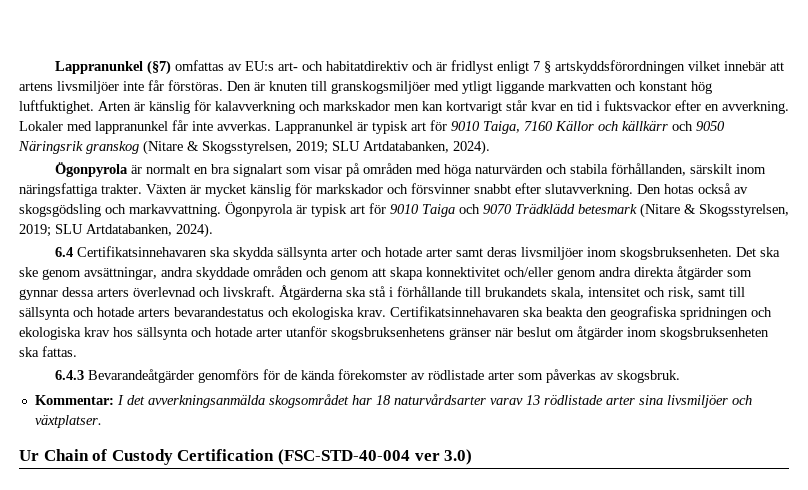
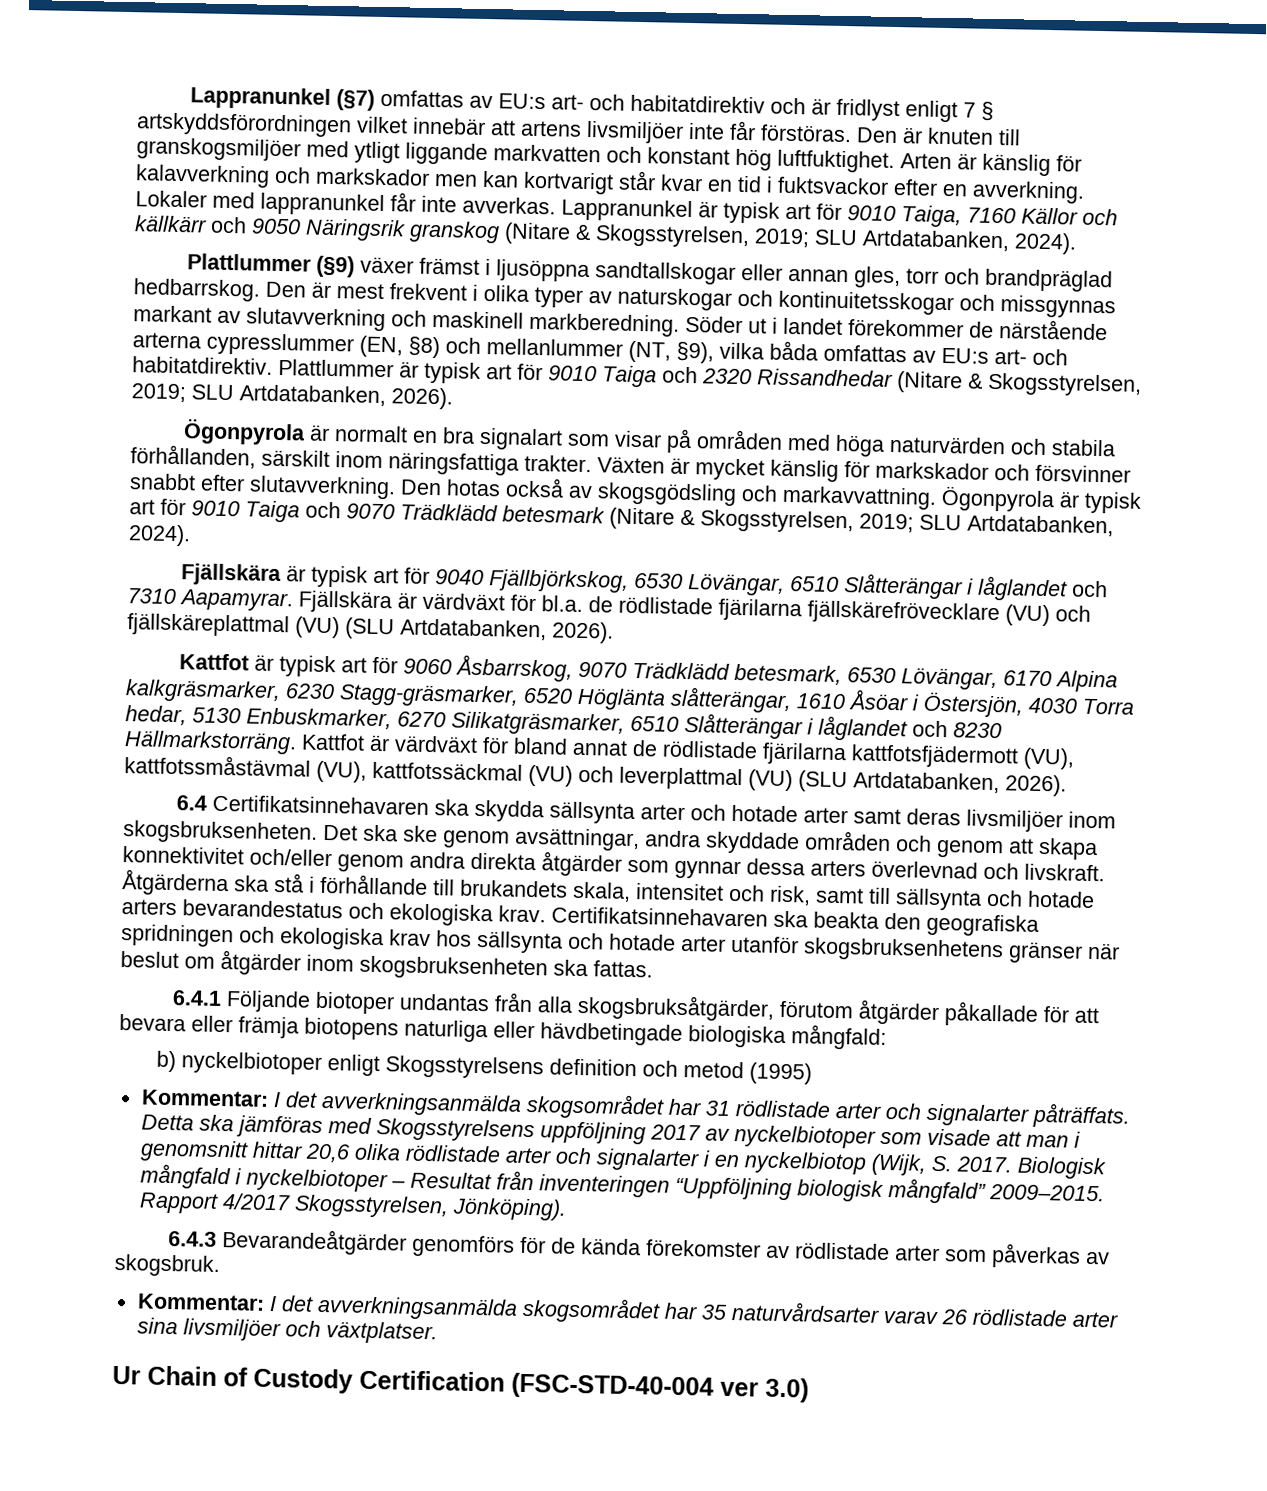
(490, 147) none -> [186,253,1113,293] [133,278,1116,319] [133,305,1108,341] [132,332,1068,366] [132,356,1142,397] [131,383,453,410] // Plattlummer (§9) växer främst i ljusöppna sandtallskogar eller annan gles, torr och brandpräglad hedbarrskog. Den är mest frekvent i olika typer av naturskogar och kontinuitetsskogar och missgynnas markant av slutavverkning och maskinell markberedning. Söder ut i landet förekommer de närstående arterna cypresslummer (EN, §8) och mellanlummer (NT, §9), vilka båda omfattas av EU:s art- och habitatdirektiv. Plattlummer är typisk art för 9010 Taiga och 2320 Rissandhedar (Nitare & Skogsstyrelsen, 2019; SLU Artdatabanken, 2026).
(213, 230) none -> [180,563,1108,602] [127,588,1091,627] [127,613,614,644] [178,653,1118,693] [125,679,1134,718] [125,705,1002,742] [124,730,1075,770] [124,754,1067,797] // Fjällskära är typisk art för 9040 Fjällbjörkskog, 6530 Lövängar, 6510 Slåtterängar i låglandet och 7310 Aapamyrar. Fjällskära är värdväxt för bl.a. de rödlistade fjärilarna fjällskärefrövecklare (VU) och fjällskäreplattmal (VU) (SLU Artdatabanken, 2026). // Kattfot är typisk art för 9060 Åsbarrskog, 9070 Trädklädd betesmark, 6530 Lövängar, 6170 Alpina kalkgräsmarker, 6230 Stagg-gräsmarker, 6520 Höglänta slåtterängar, 1610 Åsöar i Östersjön, 4030 Torra hedar, 5130 Enbuskmarker, 6270 Silikatgräsmarker, 6510 Slåtterängar i låglandet och 8230 Hällmarkstorräng. Kattfot är värdväxt för bland annat de rödlistade fjärilarna kattfotsfjädermott (VU), kattfotssmåstävmal (VU), kattfotssäckmal (VU) och leverplattmal (VU) (SLU Artdatabanken, 2026).
(77, 351) none -> [171,990,1099,1027] [119,1014,887,1050] [155,1050,812,1085] [140,1089,1131,1129] [140,1114,1081,1149] [139,1139,1107,1180] [139,1163,1105,1204] [138,1192,567,1221] // 6.4.1 Följande biotoper undantas från alla skogsbruksåtgärder, förutom åtgärder påkallade för att bevara eller främja biotopens naturliga eller hävdbetingade biologiska mångfald: // b) nyckelbiotoper enligt Skogsstyrelsens definition och metod (1995) // Kommentar: I det avverkningsanmälda skogsområdet har 31 rödlistade arter och signalarter påträffats. Detta ska jämföras med Skogsstyrelsens uppföljning 2017 av nyckelbiotoper som visade att man i genomsnitt hittar 20,6 olika rödlistade arter och signalarter i en nyckelbiotop (Wijk, S. 2017. Biologisk mångfald i nyckelbiotoper – Resultat från inventeringen “Uppföljning biologisk mångfald” 2009–2015. Rapport 4/2017 Skogsstyrelsen, Jönköping).
[375,395,391,405] 18 -> [700,1304,728,1320] 35
[525,395,540,405] 13 -> [940,1309,968,1325] 26

